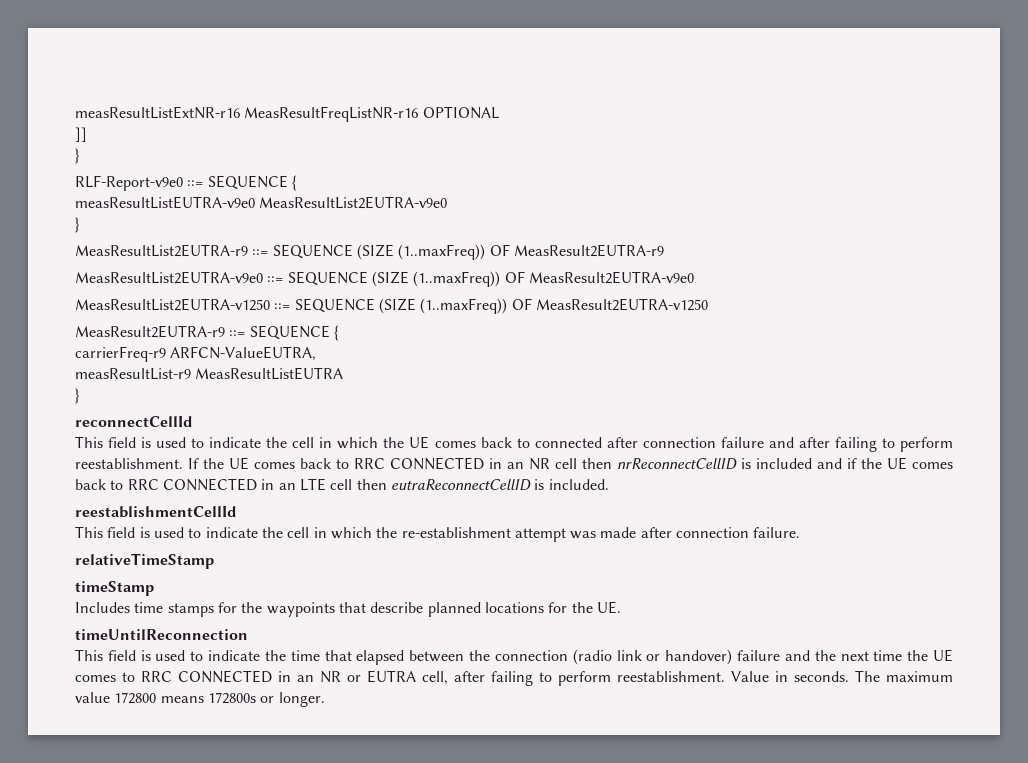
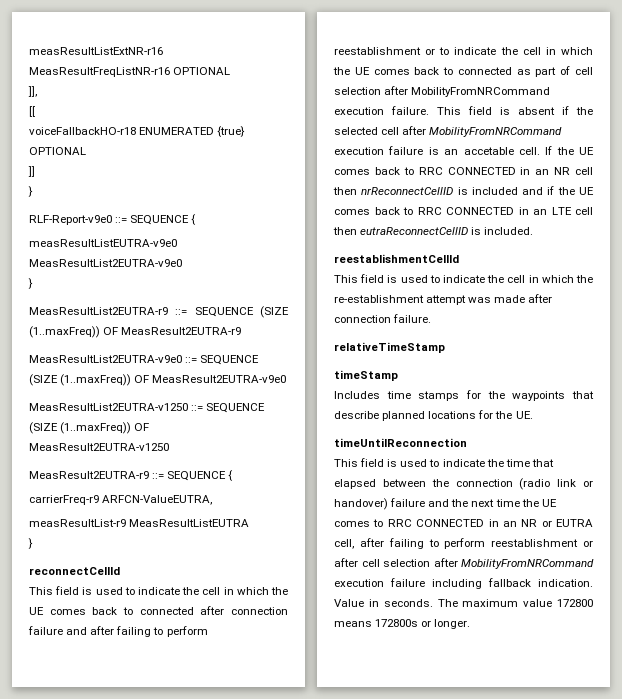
(499, 112) none -> [28,86,37,97] [29,106,35,117] [29,126,246,137] [29,147,86,155] // ]], // [[ // voiceFallbackHO-r18 ENUMERATED {true} OPTIONAL
[75,458,183,469] reestablishment. -> [334,47,593,55] [333,66,593,77] [334,86,551,97] [334,106,593,115] [334,126,563,137] [334,146,540,155] reestablishment or to indicate the cell in which the UE comes back to connected as part of cell selection after MobilityFromNRCommand execution failure. This field is absent if the selected cell after MobilityFromNRCommand execution failure is an accetable cell.
[617,671,725,682] reestablishment. -> [491,539,593,547] [334,558,594,569] [334,578,593,589] reestablishment or after cell selection after MobilityFromNRCommand execution failure including fallback indication.

